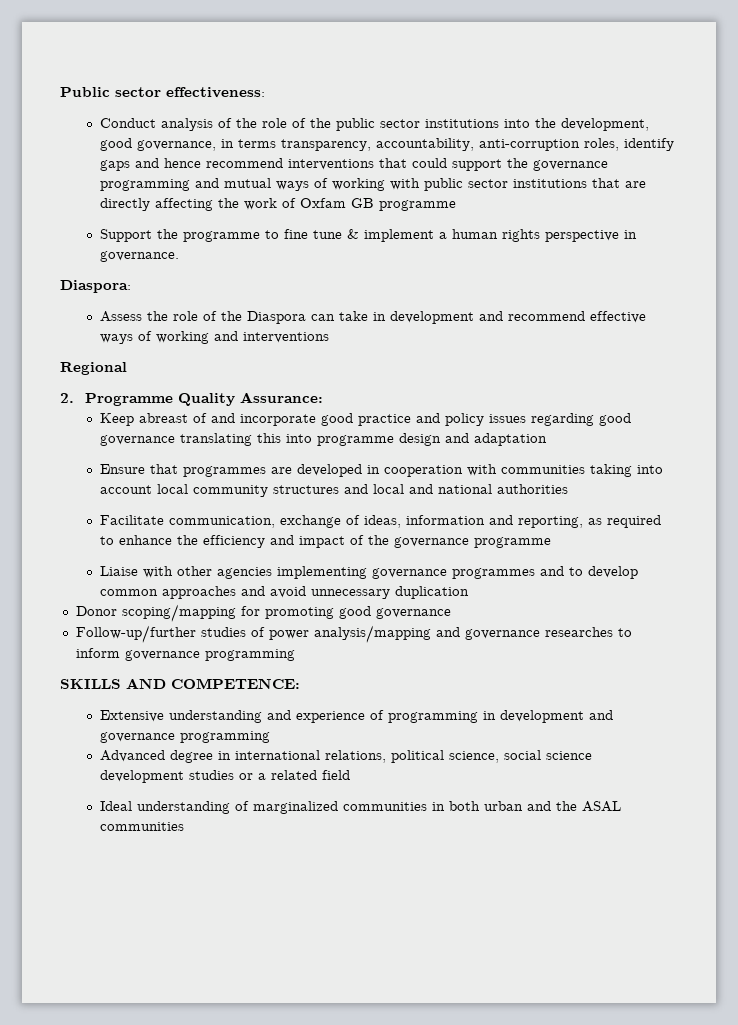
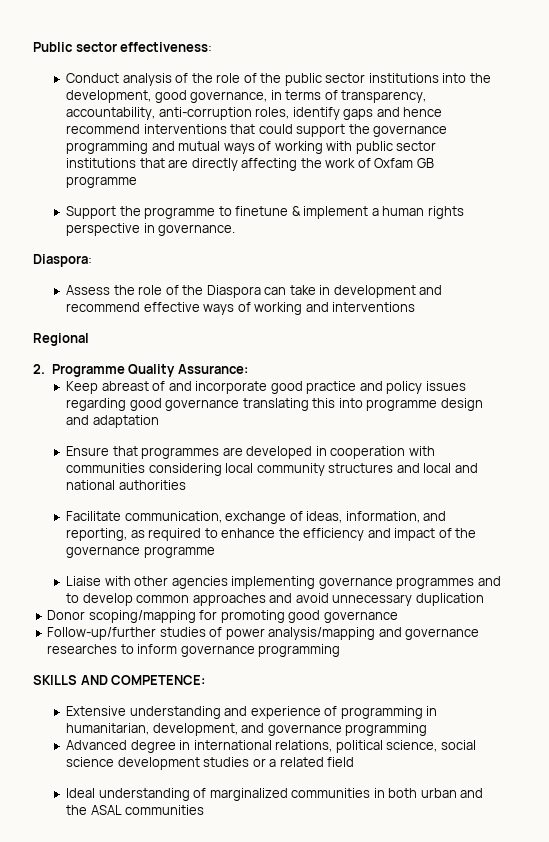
(277, 143) none -> [324,90,338,100] of
[284,229,343,239] fine tune -> [235,206,289,216] finetune
[590,464,664,477] [100,485,153,494] taking into account -> [148,463,222,476] considering
[406,515,486,525] information -> [345,511,420,523] information,
[500,710,585,723] development -> [66,723,238,736] humanitarian, development,

